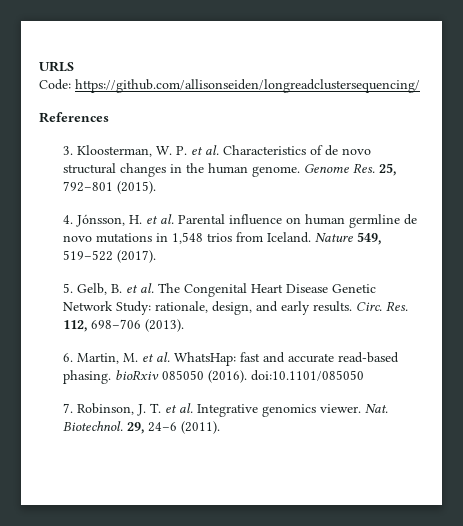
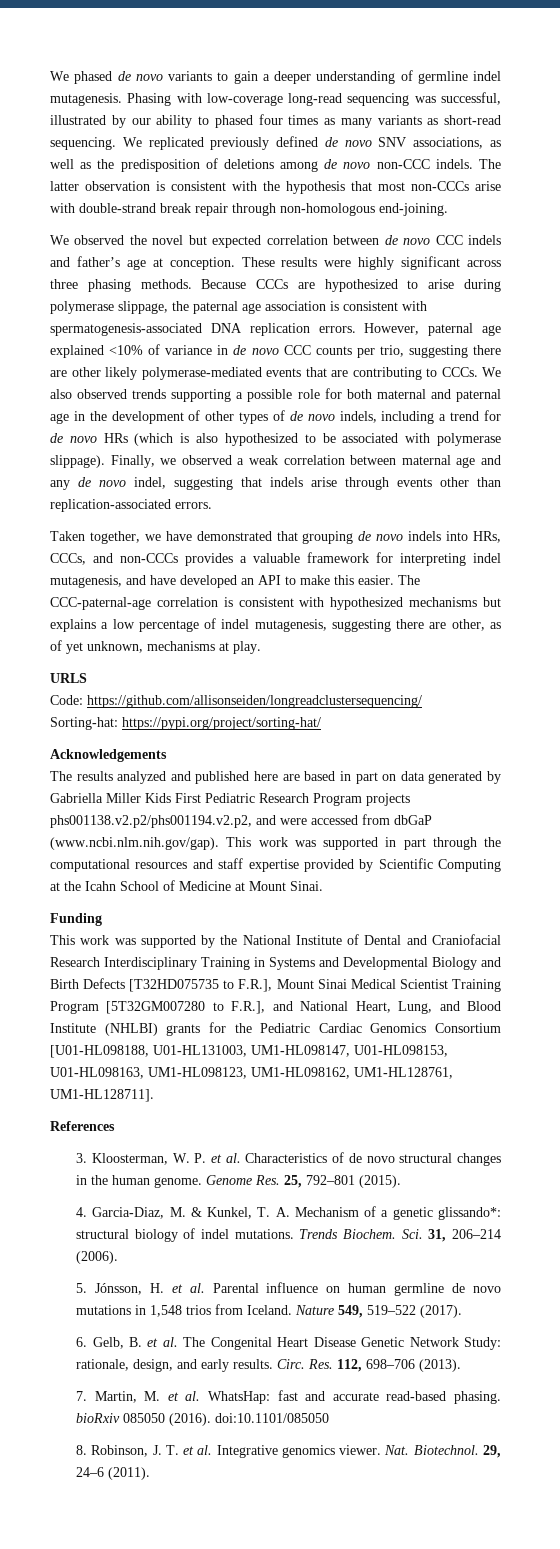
[39,61,74,72] [39,79,420,93] URLS // Code: https://github.com/allisonseiden/longreadclustersequencing/ -> [50,70,501,84] [50,92,501,106] [50,114,501,128] [50,136,501,150] [50,158,502,172] [50,181,501,194] [50,203,448,216] [50,235,501,248] [50,256,501,270] [50,279,501,292] [50,301,427,314] [50,323,501,336] [50,344,501,358] [50,367,501,380] [50,388,501,402] [50,410,501,424] [50,433,501,446] [50,455,502,468] [50,477,501,490] [50,499,212,512] [50,531,502,544] [50,552,501,566] [50,575,420,588] [50,597,501,610] [50,618,501,632] [50,640,261,654] [50,673,87,683] [50,695,422,708] [50,717,321,730] [50,749,167,762] [50,771,502,784] [50,793,410,806] [50,814,432,828] [50,837,501,850] [50,858,501,872] [50,880,323,891] [50,913,102,926] [50,934,501,948] [50,957,501,970] [50,978,501,992] [50,1001,502,1014] [50,1022,501,1036] [50,1045,448,1058] [50,1067,453,1079] [50,1089,154,1102] We phased de novo variants to gain a deeper understanding of germline indel mutagenesis. Phasing with low-coverage long-read sequencing was successful, illustrated by our ability to phased four times as many variants as short-read sequencing. We replicated previously defined de novo SNV associations, as well as the predisposition of deletions among de novo non-CCC indels. The latter observation is consistent with the hypothesis that most non-CCCs arise with double-strand break repair through non-homologous end-joining. // We observed the novel but expected correlation between de novo CCC indels and father’s age at conception. These results were highly significant across three phasing methods. Because CCCs are hypothesized to arise during polymerase slippage, the paternal age association is consistent with spermatogenesis-associated DNA replication errors. However, paternal age explained <10% of variance in de novo CCC counts per trio, suggesting there are other likely polymerase-mediated events that are contributing to CCCs. We also observed trends supporting a possible role for both maternal and paternal age in the development of other types of de novo indels, including a trend for de novo HRs (which is also hypothesized to be associated with polymerase slippage). Finally, we observed a weak correlation between maternal age and any de novo indel, suggesting that indels arise through events other than replication-associated errors. // Taken together, we have demonstrated that grouping de novo indels into HRs, CCCs, and non-CCCs provides a valuable framework for interpreting indel mutagenesis, and have developed an API to make this easier. The CCC-paternal-age correlation is consistent with hypothesized mechanisms but explains a low percentage of indel mutagenesis, suggesting there are other, as of yet unknown, mechanisms at play. // URLS // Code: https://github.com/allisonseiden/longreadclustersequencing/ // Sorting-hat: https://pypi.org/project/sorting-hat/ // Acknowledgements // The results analyzed and published here are based in part on data generated by Gabriella Miller Kids First Pediatric Research Program projects phs001138.v2.p2/phs001194.v2.p2, and were accessed from dbGaP (www.ncbi.nlm.nih.gov/gap). This work was supported in part through the computational resources and staff expertise provided by Scientific Computing at the Icahn School of Medicine at Mount Sinai. // Funding // This work was supported by the National Institute of Dental and Craniofacial Research Interdisciplinary Training in Systems and Developmental Biology and Birth Defects [T32HD075735 to F.R.], Mount Sinai Medical Scientist Training Program [5T32GM007280 to F.R.], and National Heart, Lung, and Blood Institute (NHLBI) grants for the Pediatric Cardiac Genomics Consortium [U01-HL098188, U01-HL131003, UM1-HL098147, U01-HL098153, U01-HL098163, UM1-HL098123, UM1-HL098162, UM1-HL128761, UM1-HL128711].
(73, 219) none -> [92,1206,502,1220] [76,1228,501,1242] [76,1251,119,1264] [76,1283,88,1293] Garcia-Diaz, M. & Kunkel, T. A. Mechanism of a genetic glissando*: structural biology of indel mutations. Trends Biochem. Sci. 31, 206–214 (2006). // 5.
[62,283,73,293] 5. -> [76,1337,88,1347] 6.
[62,353,73,362] 6. -> [76,1391,88,1401] 7.
[62,403,73,413] 7. -> [76,1445,88,1455] 8.

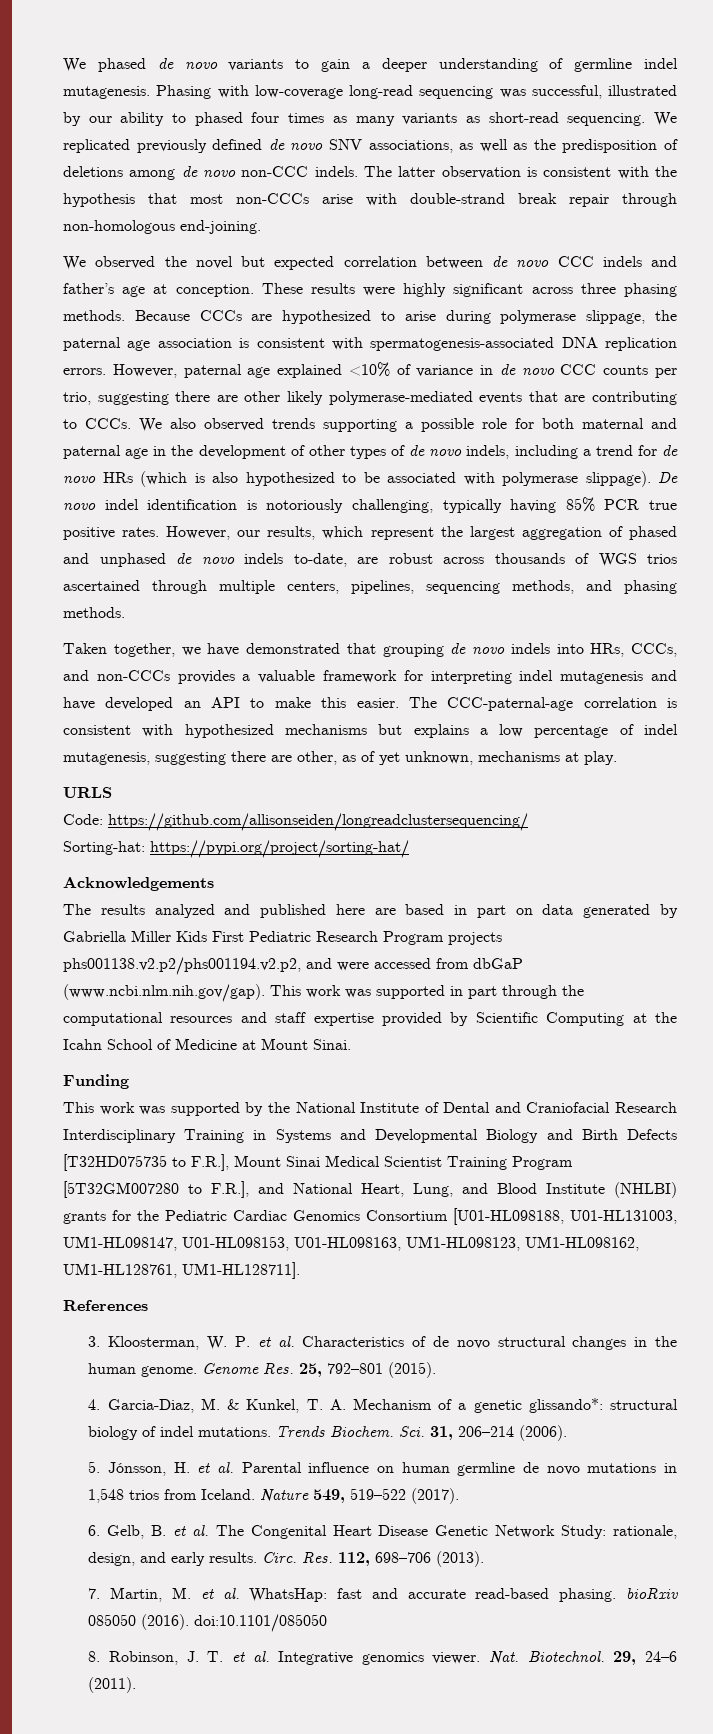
[110,455,502,468] [50,477,501,490] [50,499,212,512] Finally, we observed a weak correlation between maternal age and any de novo indel, suggesting that indels arise through events other than replication-associated errors. -> [658,472,678,483] [63,497,678,513] [63,526,677,540] [63,553,677,567] [63,580,677,594] [63,607,125,618] De novo indel identification is notoriously challenging, typically having 85% PCR true positive rates. However, our results, which represent the largest aggregation of phased and unphased de novo indels to-date, are robust across thousands of WGS trios ascertained through multiple centers, pipelines, sequencing methods, and phasing methods.
[50,575,122,588] mutagenesis, -> [560,671,644,684] mutagenesis

